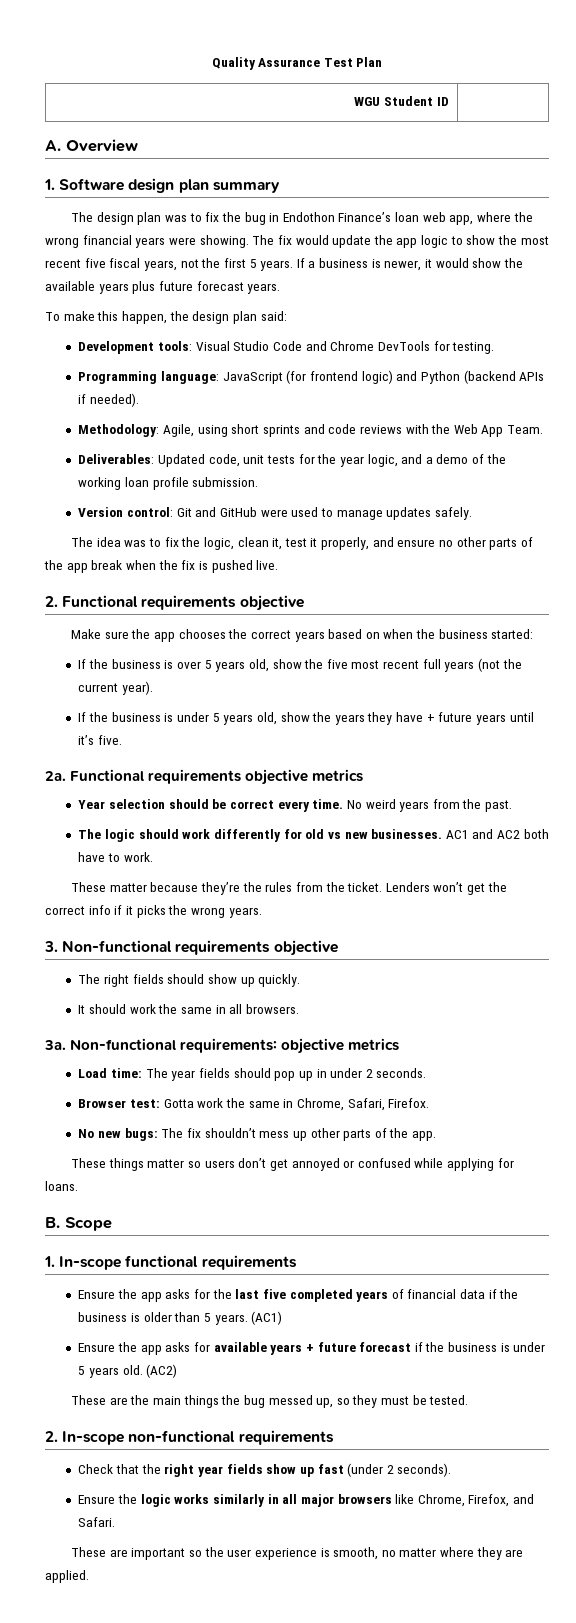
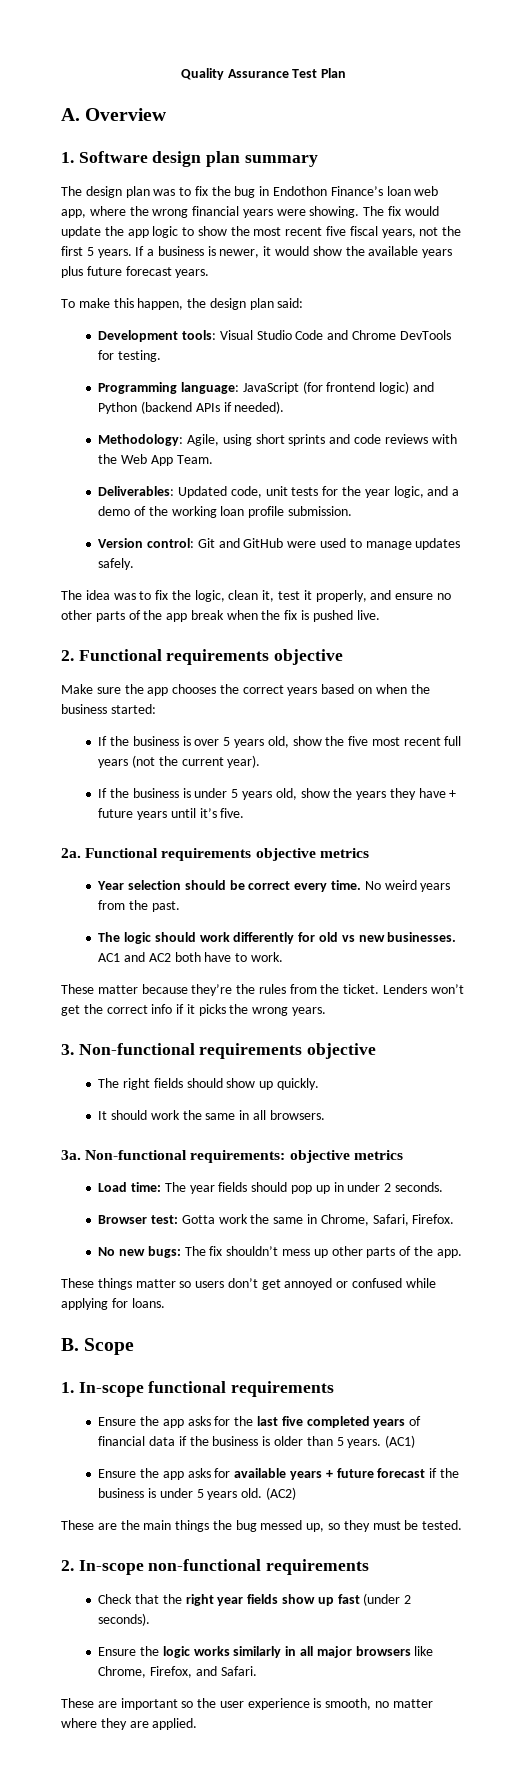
[354,96,449,106] // WGU Student ID | -> (347, 73) none

